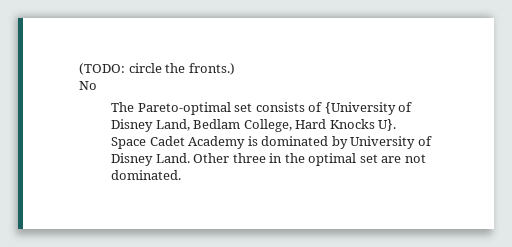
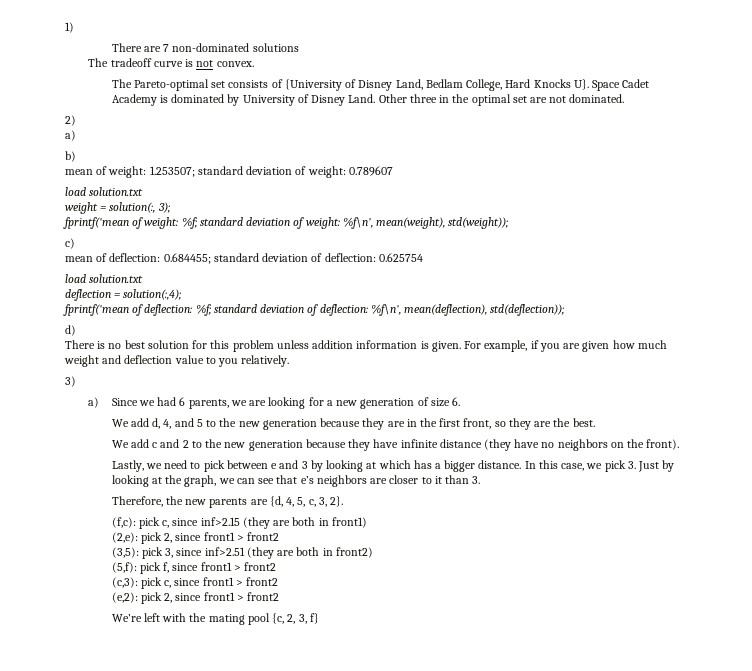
[79,63,235,75] [79,81,97,90] (TODO: circle the fronts.) // No -> [65,22,74,33] [111,43,299,52] [88,58,254,67] 1) // There are 7 non-dominated solutions // The tradeoff curve is not convex.
(182, 175) none -> [65,115,76,126] [65,130,76,141] [65,151,76,162] [65,166,393,178] [65,187,144,196] [65,202,170,214] [63,217,509,229] [65,238,75,249] [65,253,423,264] [65,274,144,283] [65,289,182,301] [63,304,565,316] [65,325,76,336] [65,340,667,352] [64,355,290,367] [65,376,76,387] [88,397,461,409] [111,418,595,430] [111,439,680,451] [111,460,675,472] [111,475,481,487] [111,496,344,508] [111,517,367,529] [111,532,280,544] [111,547,373,559] [111,562,277,574] [111,577,279,589] [111,592,280,604] [111,613,319,625] // 2) // a) // b) // mean of weight: 1.253507; standard deviation of weight: 0.789607 // load solution.txt // weight = solution(:, 3); // fprintf('mean of weight: %f; standard deviation of weight: %f\n', mean(weight), std(weight)); // c) // mean of deflection: 0.684455; standard deviation of deflection: 0.625754 // load solution.txt // deflection = solution(:,4); // fprintf('mean of deflection: %f; standard deviation of deflection: %f\n', mean(deflection), std(deflection)); // d) // There is no best solution for this problem unless addition information is given. For example, if you are given how much weight and deflection value to you relatively. // 3) // a) Since we had 6 parents, we are looking for a new generation of size 6. // We add d, 4, and 5 to the new generation because they are in the first front, so they are the best. // We add c and 2 to the new generation because they have infinite distance (they have no neighbors on the front). // Lastly, we need to pick between e and 3 by looking at which has a bigger distance. In this case, we pick 3. Just by looking at the graph, we can see that e’s neighbors are closer to it than 3. // Therefore, the new parents are {d, 4, 5, c, 3, 2}. // (f,c): pick c, since inf>2.15 (they are both in front1) // (2,e): pick 2, since front1 > front2 // (3,5): pick 3, since inf>2.51 (they are both in front2) // (5,f): pick f, since front1 > front2 // (c,3): pick c, since front1 > front2 // (e,2): pick 2, since front1 > front2 // We’re left with the mating pool {c, 2, 3, f}

